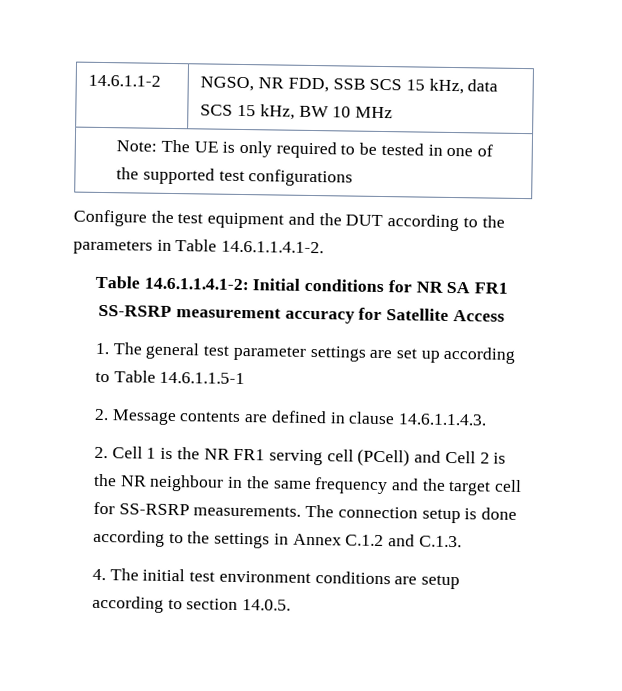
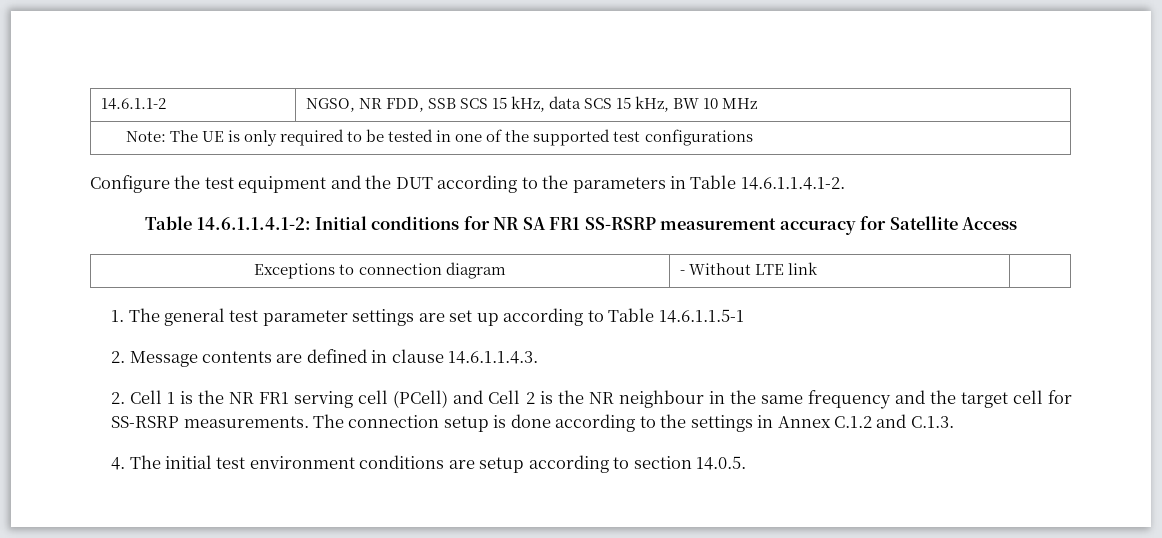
(505, 316) none -> [254,262,506,279] [679,262,818,275] // Exceptions to connection diagram | - Without LTE link |

